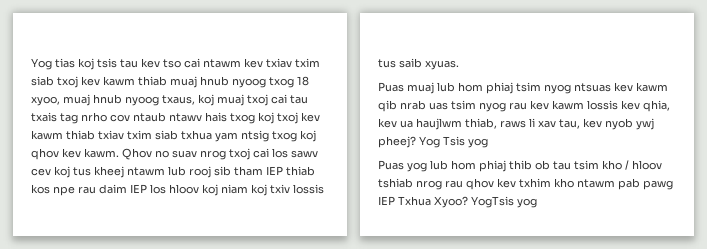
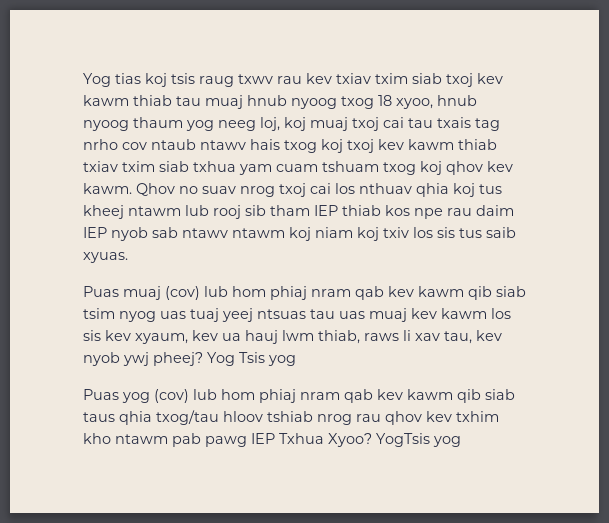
[120,58,241,68] tau kev tso cai ntawm -> [199,74,302,87] raug txwv rau
(167, 81) none -> [176,96,201,106] tau
[63,94,195,106] muaj hnub nyoog txaus, -> [437,95,477,106] [83,117,280,131] hnub nyoog thaum yog neeg loj,
[241,130,269,142] ntsig -> [276,161,379,172] cuam tshuam
[291,150,318,158] [31,168,51,176] sawv cev -> [359,183,449,197] nthuav qhia
[150,184,199,194] los hloov -> [111,227,285,241] nyob sab ntawv ntawm
[293,184,324,194] lossis -> [413,227,455,238] los sis
[437,82,668,94] [378,100,670,112] [378,118,462,130] lub hom phiaj tsim nyog ntsuas kev kawm qib nrab uas tsim nyog rau kev kawm lossis kev qhia, kev ua haujlwm -> [165,286,526,300] [83,308,511,322] [83,330,314,344] (cov) lub hom phiaj nram qab kev kawm qib siab tsim nyog uas tuaj yeej ntsuas tau uas muaj kev kawm los sis kev xyaum, kev ua hauj lwm
[430,160,629,172] lub hom phiaj thib ob tau tsim kho / -> [154,389,515,403] [83,410,219,425] (cov) lub hom phiaj nram qab kev kawm qib siab taus qhia txog/tau

